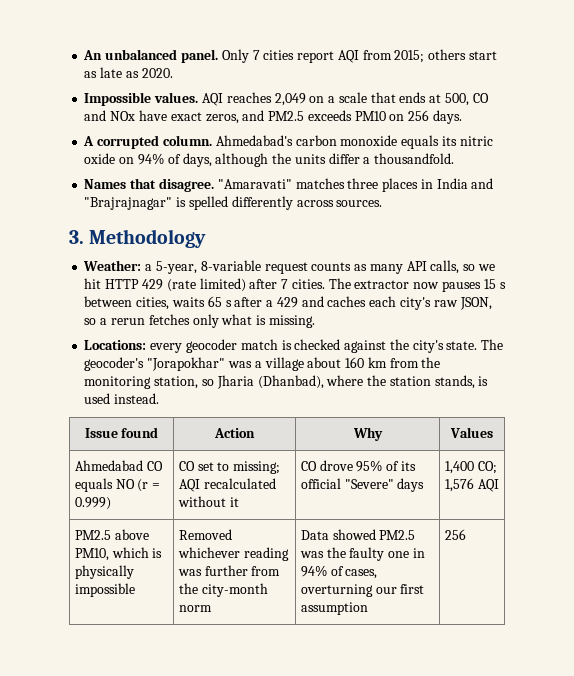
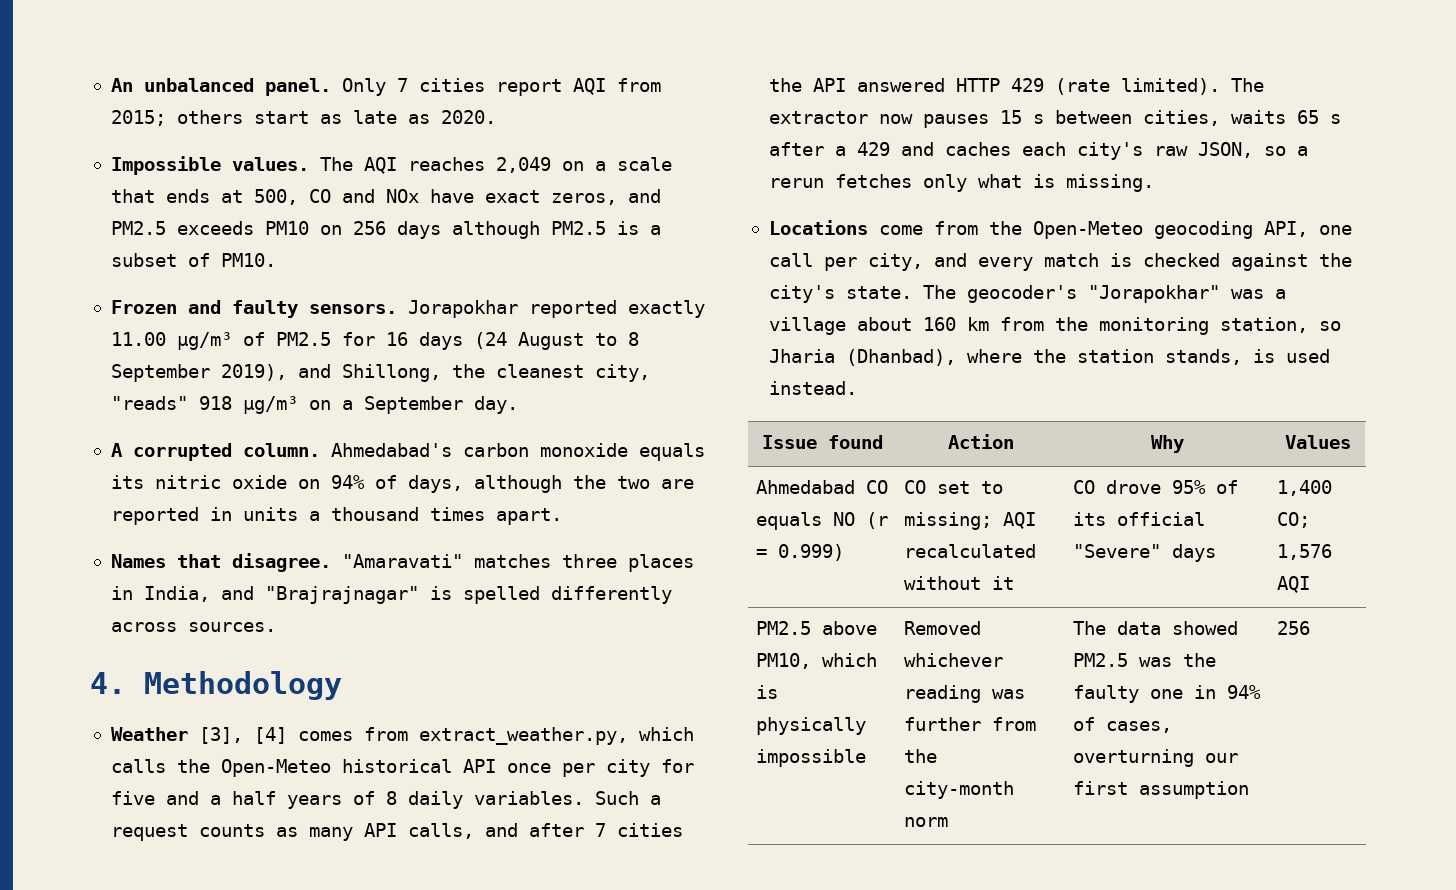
(199, 97) none -> [319,157,353,171] The
[432,110,462,124] days. -> [396,221,661,239] [110,253,276,267] [110,300,705,318] [110,332,639,350] [110,364,650,382] [110,396,518,414] days although PM2.5 is a subset of PM10. // Frozen and faulty sensors. Jorapokhar reported exactly 11.00 µg/m³ of PM2.5 for 16 days (24 August to 8 September 2019), and Shillong, the cleanest city, "reads" 918 µg/m³ on a September day.
[294,153,455,164] units differ a thousandfold. -> [616,476,694,489] [110,507,562,525] two are reported in units a thousand times apart.
[436,178,468,189] India -> [143,586,210,602] India,
[69,230,84,244] 3. -> [90,672,126,694] 4.
[83,260,261,274] Weather: a 5-year, 8-variable -> [110,727,694,745] [110,759,694,777] [110,791,661,809] Weather [3], [4] comes from extract_weather.py, which calls the Open-Meteo historical API once per city for five and a half years of 8 daily variables. Such a
[463,264,495,271] [84,278,325,292] so we hit HTTP 429 (rate limited) after 7 cities. -> [484,823,683,837] [768,78,1220,95] and after 7 cities the API answered HTTP 429 (rate limited).
[84,339,237,353] Locations: every geocoder -> [768,220,1352,239] [768,253,1033,271] Locations come from the Open-Meteo geocoding API, one call per city, and every
[300,530,329,540] Data -> [1073,621,1162,635] The data

